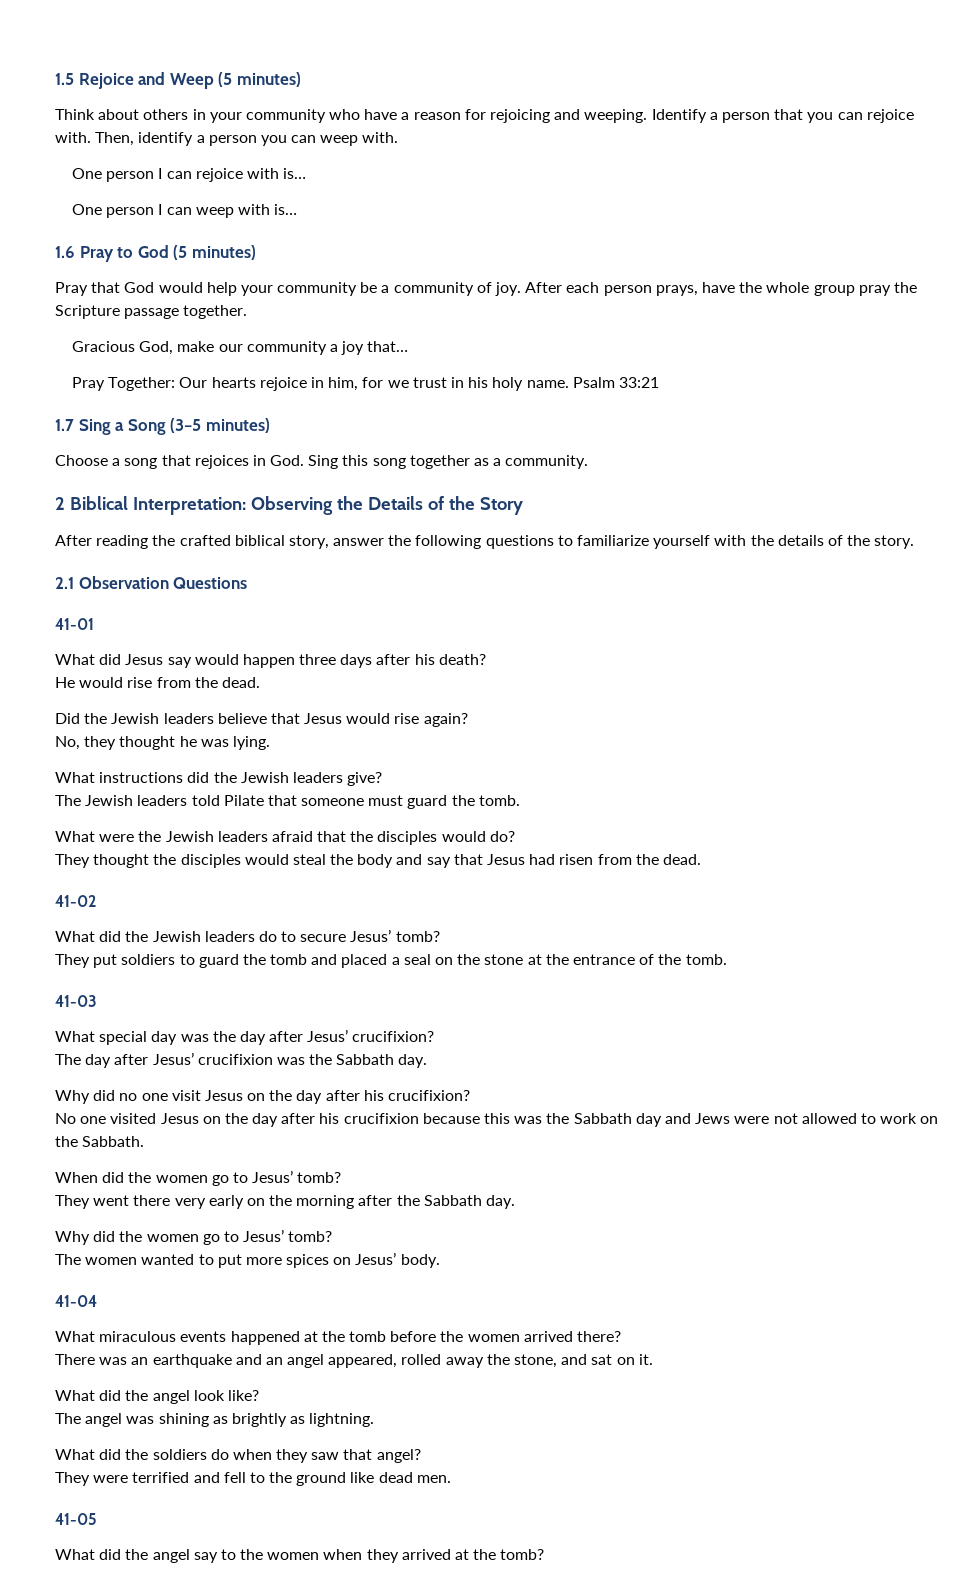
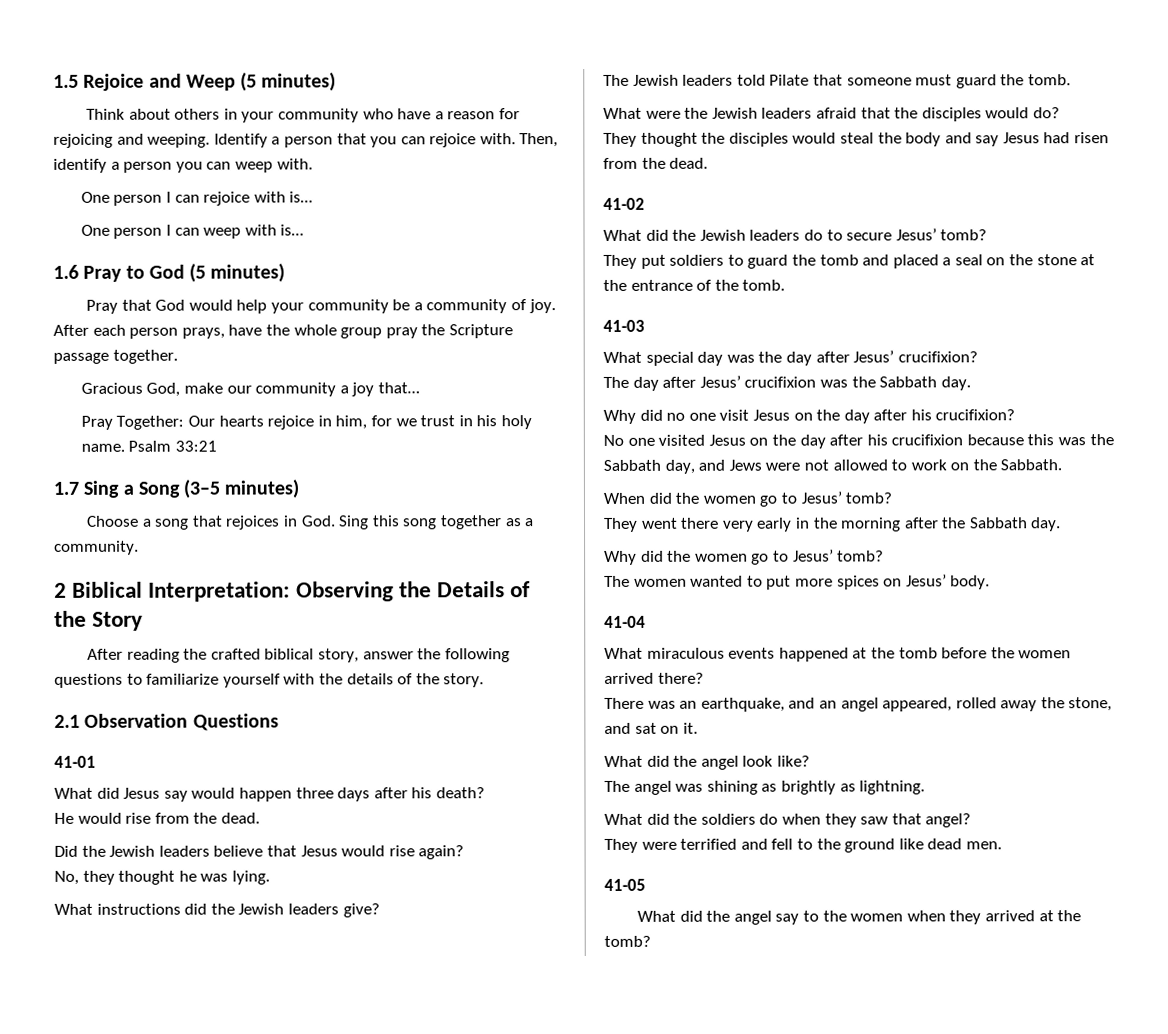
[453,854,483,865] that -> (1000, 141) none
[635,1113,662,1127] day -> [664,459,695,474] day,
[246,1198,265,1206] on -> [795,517,810,529] in
[152,1354,232,1368] earthquake -> [700,697,785,712] earthquake,

